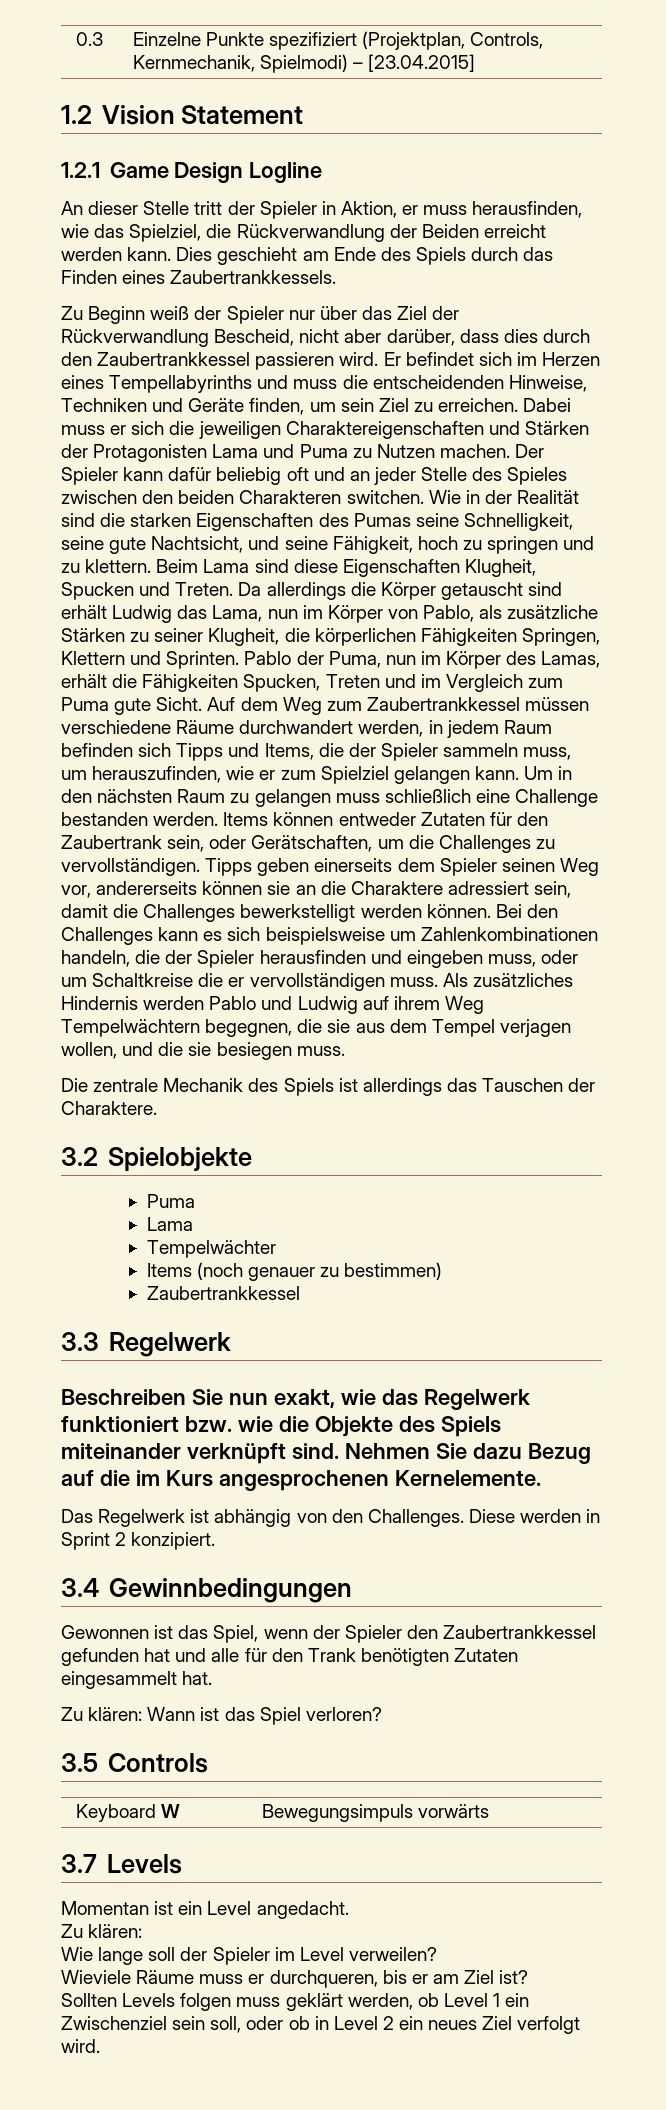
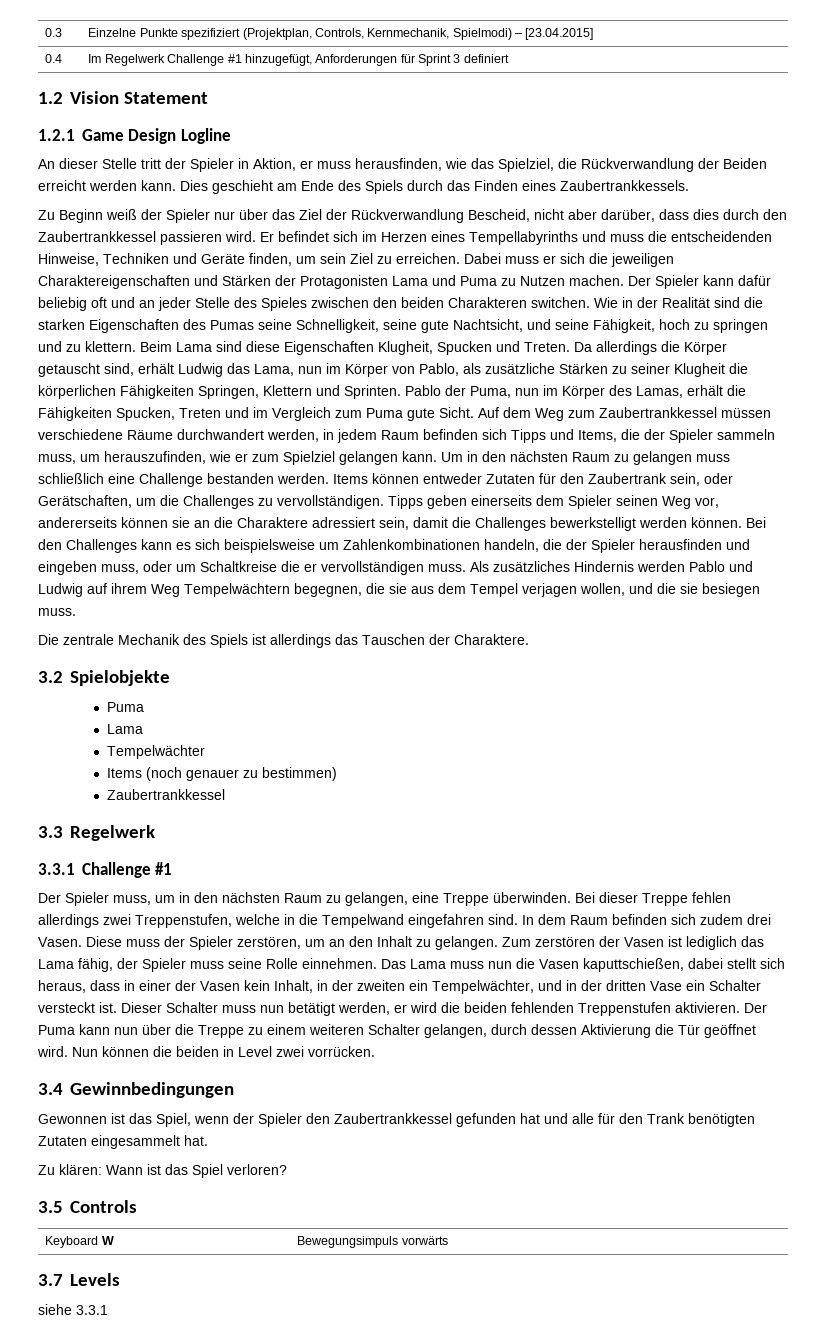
(476, 63) none -> [45,54,63,63] [88,54,509,66] // 0.4 | Im Regelwerk Challenge #1 hinzugefügt, Anforderungen für Sprint 3 definiert
[528,582,563,596] sind -> [104,363,134,376] sind,
[208,628,280,646] Klugheit, -> [674,363,725,377] Klugheit
[61,1389,530,1410] [61,1416,501,1437] [61,1443,591,1464] [61,1470,541,1491] [61,1509,601,1527] [61,1532,216,1550] Beschreiben Sie nun exakt, wie das Regelwerk funktioniert bzw. wie die Objekte des Spiels miteinander verknüpft sind. Nehmen Sie dazu Bezug auf die im Kurs angesprochenen Kernelemente. // Das Regelwerk ist abhängig von den Challenges. Diese werden in Sprint 2 konzipiert. -> [38,862,173,878] [38,892,731,906] [38,914,771,928] [38,936,764,950] [38,958,785,972] [38,980,761,994] [38,1002,767,1016] [38,1024,756,1038] [37,1046,375,1057] 3.3.1 Challenge #1 // Der Spieler muss, um in den nächsten Raum zu gelangen, eine Treppe überwinden. Bei dieser Treppe fehlen allerdings zwei Treppenstufen, welche in die Tempelwand eingefahren sind. In dem Raum befinden sich zudem drei Vasen. Diese muss der Spieler zerstören, um an den Inhalt zu gelangen. Zum zerstören der Vasen ist lediglich das Lama fähig, der Spieler muss seine Rolle einnehmen. Das Lama muss nun die Vasen kaputtschießen, dabei stellt sich heraus, dass in einer der Vasen kein Inhalt, in der zweiten ein Tempelwächter, und in der dritten Vase ein Schalter versteckt ist. Dieser Schalter muss nun betätigt werden, er wird die beiden fehlenden Treppenstufen aktivieren. Der Puma kann nun über die Treppe zu einem weiteren Schalter gelangen, durch dessen Aktivierung die Tür geöffnet wird. Nun können die beiden in Level zwei vorrücken.
[61,1901,349,1919] [61,1924,143,1938] [61,1947,437,1965] [61,1970,529,1988] [61,1993,530,2011] [61,2016,581,2034] [61,2039,100,2053] Momentan ist ein Level angedacht. // Zu klären: // Wie lange soll der Spieler im Level verweilen? // Wieviele Räume muss er durchqueren, bis er am Ziel ist? // Sollten Levels folgen muss geklärt werden, ob Level 1 ein Zwischenziel sein soll, oder ob in Level 2 ein neues Ziel verfolgt wird. -> [38,1304,108,1315] siehe 3.3.1

